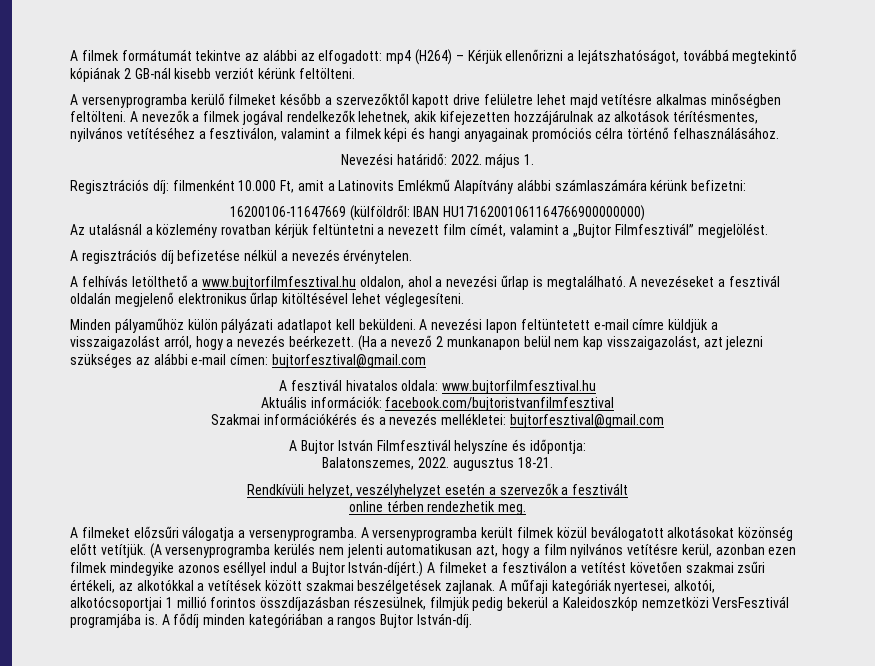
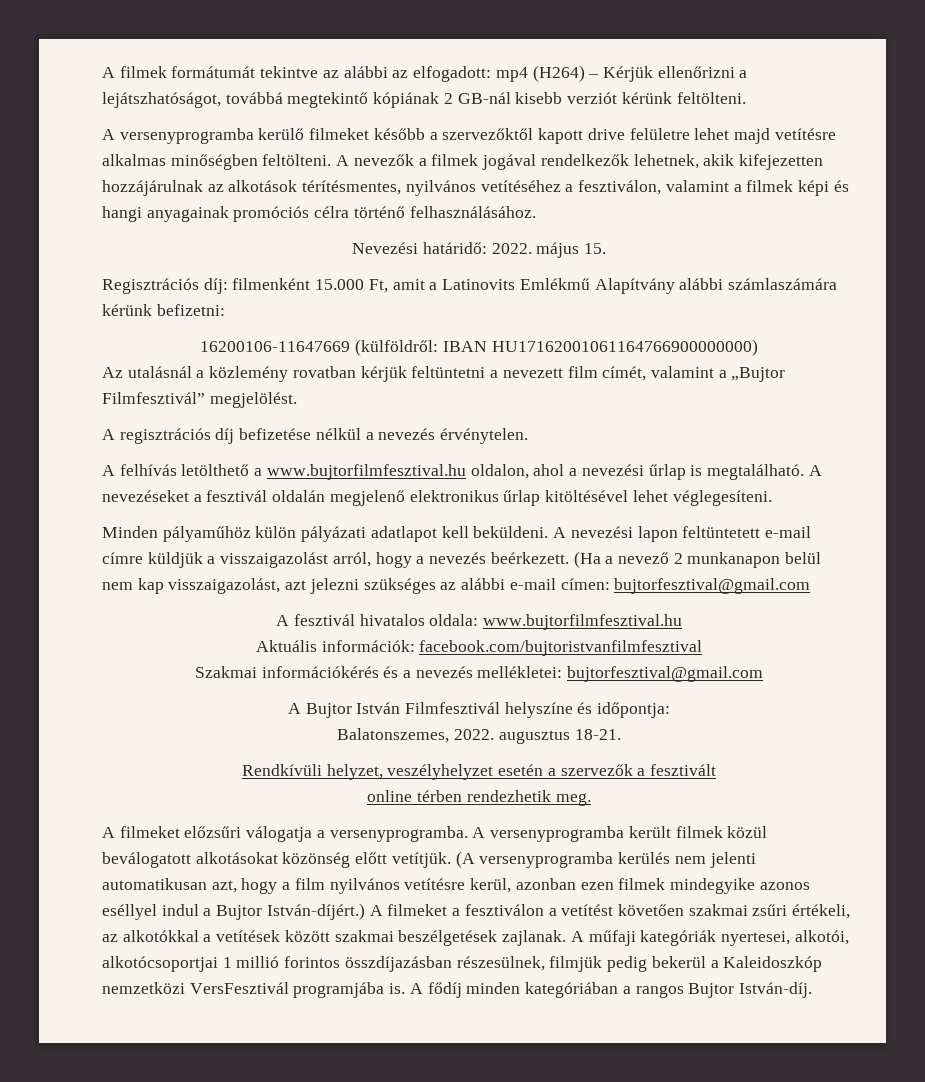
[524,154,535,165] 1. -> [583,243,606,254] 15.
[238,180,277,191] 10.000 -> [315,279,365,290] 15.000

